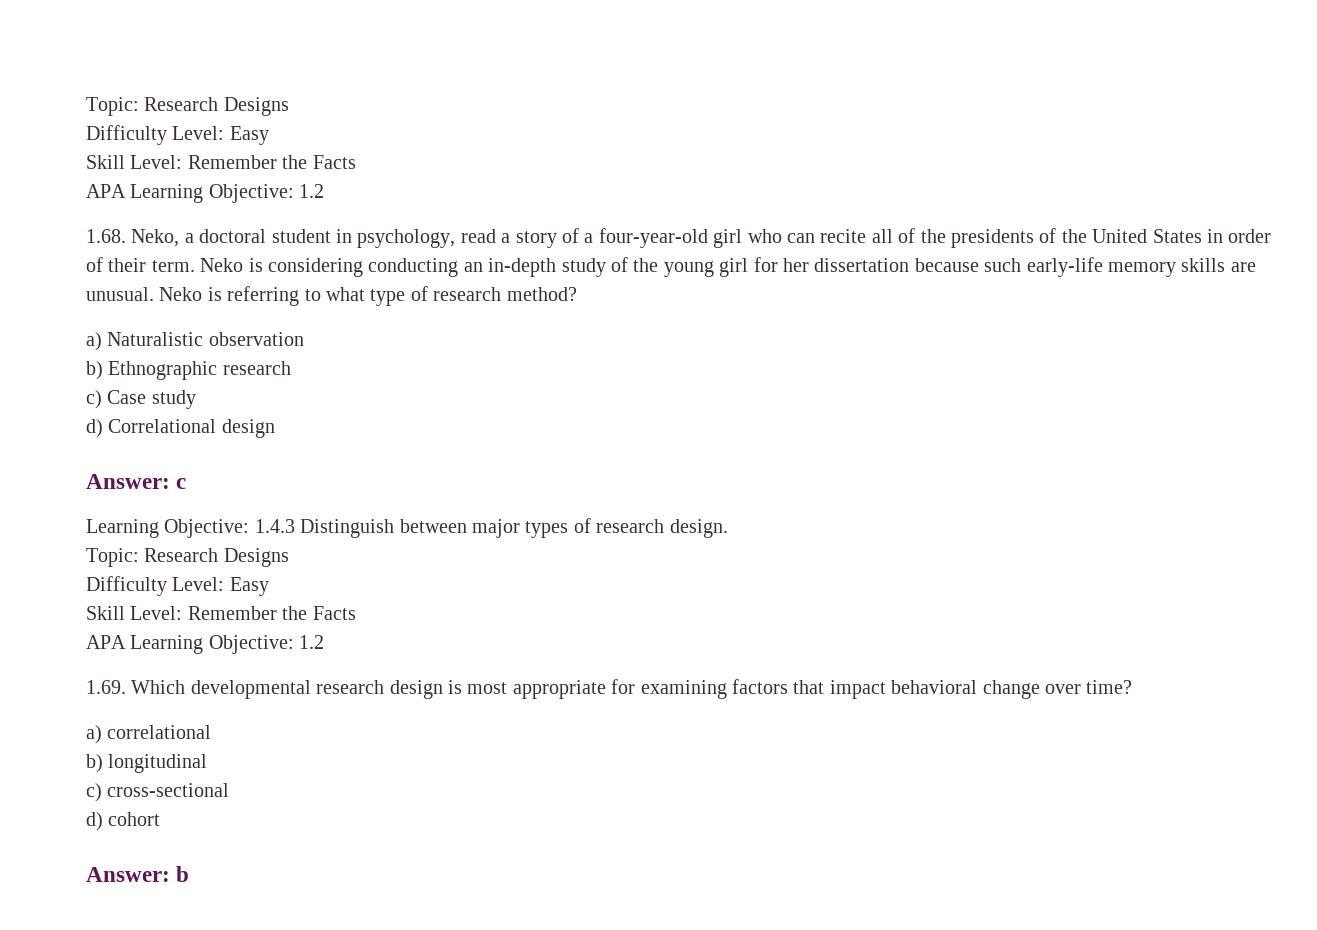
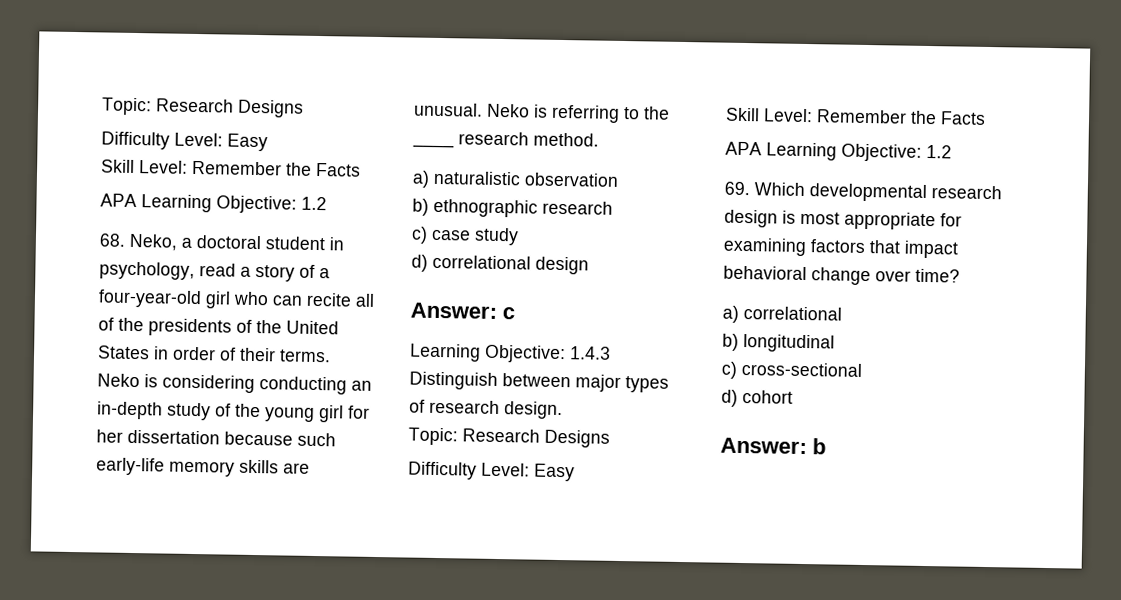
[86,229,126,243] 1.68. -> [99,233,126,247] 68.
[151,260,195,272] term. -> [279,349,331,363] terms.
[326,286,577,306] [86,332,204,351] what type of research method? // a) Naturalistic -> [643,106,670,120] [412,131,599,149] [412,170,521,188] the ____ research method. // a) naturalistic
[108,361,218,380] Ethnographic -> [433,198,538,218] ethnographic
[107,390,147,404] Case -> [431,229,471,241] case
[108,419,217,433] Correlational -> [432,254,531,270] correlational
[86,680,126,694] 1.69. -> [724,181,750,196] 69.

